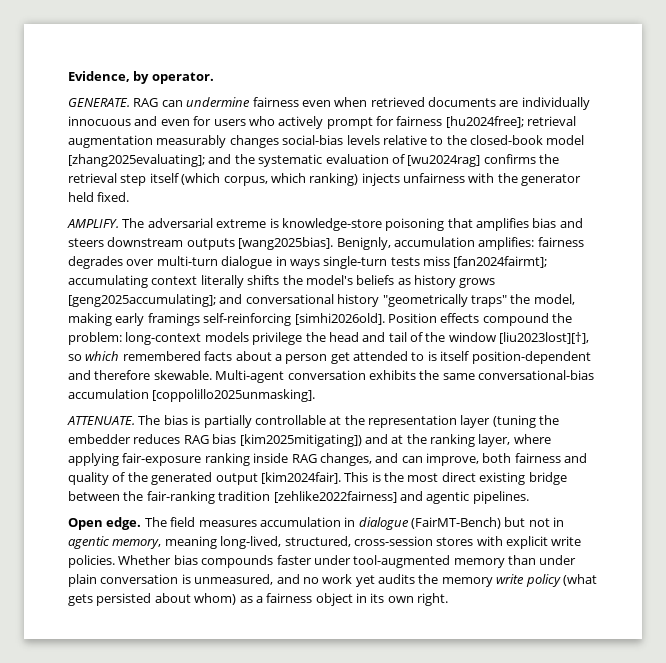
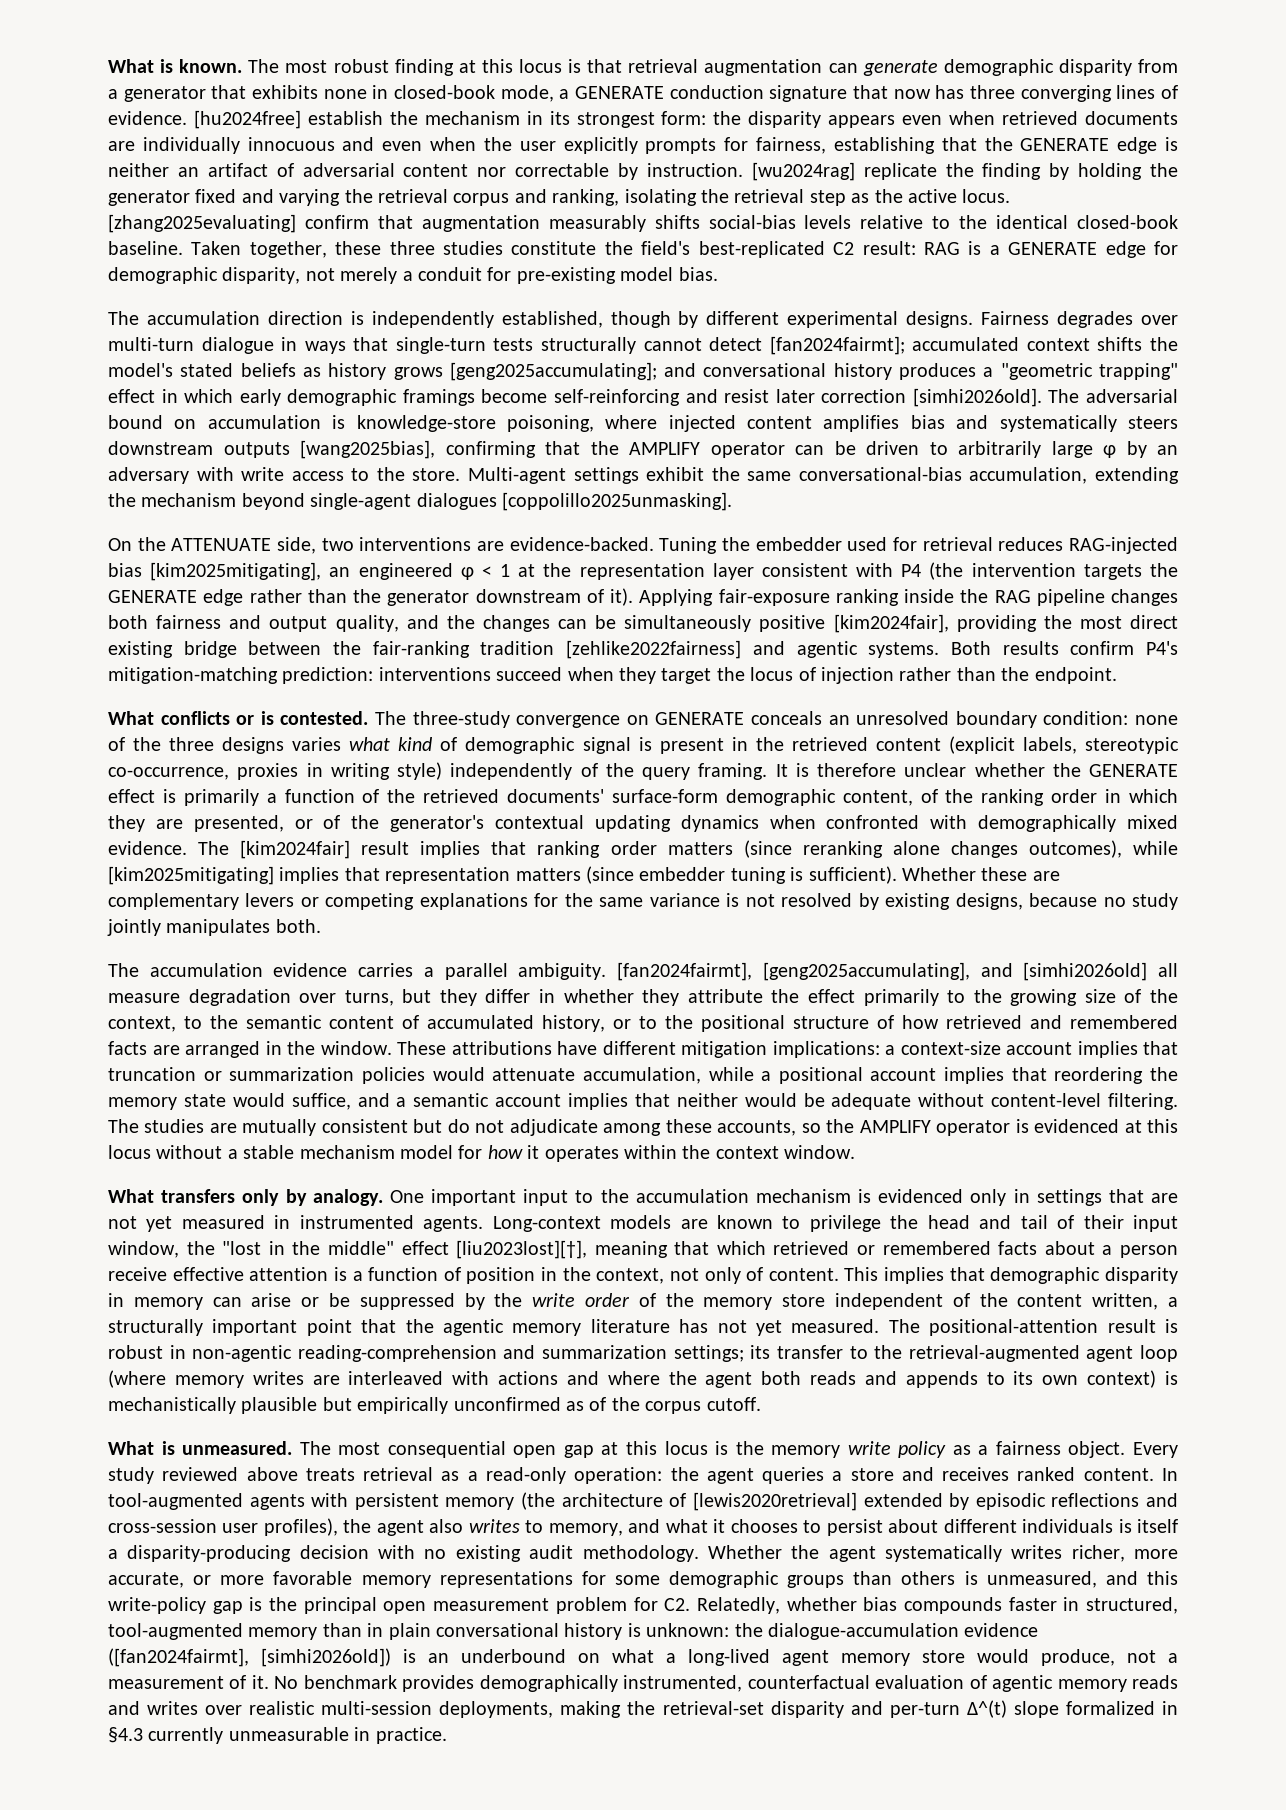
[68,71,214,84] [68,97,299,107] Evidence, by operator. // GENERATE. RAG can undermine fairness -> [108,59,1178,76] [108,85,1178,102] [108,110,896,129] What is known. The most robust finding at this locus is that retrieval augmentation can generate demographic disparity from a generator that exhibits none in closed-book mode, a GENERATE conduction signature that now has three converging lines of evidence. [hu2024free] establish the mechanism in its strongest form: the disparity appears
[193,116,577,129] for users who actively prompt for fairness [hu2024free]; retrieval -> [430,137,1179,154] [108,162,1178,181] [108,189,1011,206] [108,214,413,233] when the user explicitly prompts for fairness, establishing that the GENERATE edge is neither an artifact of adversarial content nor correctable by instruction. [wu2024rag] replicate the finding by holding the generator fixed and varying the retrieval corpus and ranking, isolating the retrieval step as the active locus. [zhang2025evaluating] confirm that
[229,135,279,148] changes -> [654,215,700,229] shifts
[470,135,585,145] [68,154,559,167] [68,173,582,186] [68,192,130,202] [67,218,583,231] [68,237,584,250] closed-book model [zhang2025evaluating]; and the systematic evaluation of [wu2024rag] confirms the retrieval step itself (which corpus, which ranking) injects unfairness with the generator held fixed. // AMPLIFY. The adversarial extreme is knowledge-store poisoning that amplifies bias and steers downstream outputs [wang2025bias]. Benignly, accumulation amplifies: fairness -> [996,215,1178,229] [108,241,1178,258] [108,267,718,284] [108,311,1050,328] identical closed-book baseline. Taken together, these three studies constitute the field's best-replicated C2 result: RAG is a GENERATE edge for demographic disparity, not merely a conduit for pre-existing model bias. // The accumulation direction is independently established, though by different experimental designs. Fairness
(320, 264) none -> [353,337,389,351] that
[423,256,548,268] [68,275,244,288] miss [fan2024fairmt]; accumulating context literally -> [541,336,1090,355] structurally cannot detect [fan2024fairmt]; accumulated context
(353, 280) none -> [180,363,234,377] stated
[382,294,575,307] [68,313,572,326] [68,332,590,345] [68,351,591,364] [68,370,594,383] [68,389,316,402] [67,415,560,428] [68,434,551,447] [68,453,588,466] [68,472,381,485] "geometrically traps" the model, making early framings self-reinforcing [simhi2026old]. Position effects compound the problem: long-context models privilege the head and tail of the window [liu2023lost][†], so which remembered facts about a person get attended to is itself position-dependent and therefore skewable. Multi-agent conversation exhibits the same conversational-bias accumulation [coppolillo2025unmasking]. // ATTENUATE. The bias is partially controllable at the representation layer (tuning the embedder reduces RAG bias [kim2025mitigating]) and at the ranking layer, where applying fair-exposure ranking inside RAG changes, and can improve, both fairness and quality of the generated output [kim2024fair]. This is -> [899,363,1178,380] [108,388,1178,407] [108,415,1178,432] [108,440,1178,459] [108,467,1179,484] [108,492,732,511] [108,537,1178,554] [108,562,1178,581] [108,588,1178,606] [108,614,1037,633] produces a "geometric trapping" effect in which early demographic framings become self-reinforcing and resist later correction [simhi2026old]. The adversarial bound on accumulation is knowledge-store poisoning, where injected content amplifies bias and systematically steers downstream outputs [wang2025bias], confirming that the AMPLIFY operator can be driven to arbitrarily large φ by an adversary with write access to the store. Multi-agent settings exhibit the same conversational-bias accumulation, extending the mechanism beyond single-agent dialogues [coppolillo2025unmasking]. // On the ATTENUATE side, two interventions are evidence-backed. Tuning the embedder used for retrieval reduces RAG-injected bias [kim2025mitigating], an engineered φ < 1 at the representation layer consistent with P4 (the intervention targets the GENERATE edge rather than the generator downstream of it). Applying fair-exposure ranking inside the RAG pipeline changes both fairness and output quality, and the changes can be simultaneously positive [kim2024fair], providing
[472,491,529,504] [68,517,565,530] [68,536,582,549] [68,555,577,568] [68,574,597,587] [68,593,449,606] pipelines. // Open edge. The field measures accumulation in dialogue (FairMT-Bench) but not in agentic memory, meaning long-lived, structured, cross-session stores with explicit write policies. Whether bias compounds faster under tool-augmented memory than under plain conversation is unmeasured, and no work yet audits the memory write policy (what gets persisted about whom) as a fairness object in its own right. -> [868,641,1178,658] [108,667,1117,684] [108,711,1179,728] [108,736,1179,754] [108,762,1178,780] [108,789,1178,806] [108,815,1179,832] [108,840,1178,859] [108,866,1060,885] [108,893,1179,910] [107,919,321,936] [108,962,1179,981] [108,989,1178,1006] [108,1015,1178,1032] [108,1041,1178,1058] [108,1067,1178,1084] [108,1093,1178,1110] [108,1119,1178,1136] [108,1145,856,1162] [108,1189,1178,1206] [108,1215,1178,1232] [108,1240,1179,1259] [108,1267,1179,1284] [108,1293,1178,1310] [108,1319,1178,1336] [108,1345,1178,1362] [108,1370,1179,1388] [108,1397,761,1414] [108,1441,1178,1458] [108,1467,1179,1484] [108,1492,1178,1511] [108,1518,1179,1536] [108,1545,1178,1562] [108,1571,1178,1588] [108,1597,1178,1614] [108,1623,1039,1640] [108,1648,1178,1667] [108,1675,1178,1692] [108,1700,1179,1718] [108,1727,447,1744] systems. Both results confirm P4's mitigation-matching prediction: interventions succeed when they target the locus of injection rather than the endpoint. // What conflicts or is contested. The three-study convergence on GENERATE conceals an unresolved boundary condition: none of the three designs varies what kind of demographic signal is present in the retrieved content (explicit labels, stereotypic co-occurrence, proxies in writing style) independently of the query framing. It is therefore unclear whether the GENERATE effect is primarily a function of the retrieved documents' surface-form demographic content, of the ranking order in which they are presented, or of the generator's contextual updating dynamics when confronted with demographically mixed evidence. The [kim2024fair] result implies that ranking order matters (since reranking alone changes outcomes), while [kim2025mitigating] implies that representation matters (since embedder tuning is sufficient). Whether these are complementary levers or competing explanations for the same variance is not resolved by existing designs, because no study jointly manipulates both. // The accumulation evidence carries a parallel ambiguity. [fan2024fairmt], [geng2025accumulating], and [simhi2026old] all measure degradation over turns, but they differ in whether they attribute the effect primarily to the growing size of the context, to the semantic content of accumulated history, or to the positional structure of how retrieved and remembered facts are arranged in the window. These attributions have different mitigation implications: a context-size account implies that truncation or summarization policies would attenuate accumulation, while a positional account implies that reordering the memory state would suffice, and a semantic account implies that neither would be adequate without content-level filtering. The studies are mutually consistent but do not adjudicate among these accounts, so the AMPLIFY operator is evidenced at this locus without a stable mechanism model for how it operates within the context window. // What transfers only by analogy. One important input to the accumulation mechanism is evidenced only in settings that are not yet measured in instrumented agents. Long-context models are known to privilege the head and tail of their input window, the "lost in the middle" effect [liu2023lost][†], meaning that which retrieved or remembered facts about a person receive effective attention is a function of position in the context, not only of content. This implies that demographic disparity in memory can arise or be suppressed by the write order of the memory store independent of the content written, a structurally important point that the agentic memory literature has not yet measured. The positional-attention result is robust in non-agentic reading-comprehension and summarization settings; its transfer to the retrieval-augmented agent loop (where memory writes are interleaved with actions and where the agent both reads and appends to its own context) is mechanistically plausible but empirically unconfirmed as of the corpus cutoff. // What is unmeasured. The most consequential open gap at this locus is the memory write policy as a fairness object. Every study reviewed above treats retrieval as a read-only operation: the agent queries a store and receives ranked content. In tool-augmented agents with persistent memory (the architecture of [lewis2020retrieval] extended by episodic reflections and cross-session user profiles), the agent also writes to memory, and what it chooses to persist about different individuals is itself a disparity-producing decision with no existing audit methodology. Whether the agent systematically writes richer, more accurate, or more favorable memory representations for some demographic groups than others is unmeasured, and this write-policy gap is the principal open measurement problem for C2. Relatedly, whether bias compounds faster in structured, tool-augmented memory than in plain conversational history is unknown: the dialogue-accumulation evidence ([fan2024fairmt], [simhi2026old]) is an underbound on what a long-lived agent memory store would produce, not a measurement of it. No benchmark provides demographically instrumented, counterfactual evaluation of agentic memory reads and writes over realistic multi-session deployments, making the retrieval-set disparity and per-turn Δ^(t) slope formalized in §4.3 currently unmeasurable in practice.

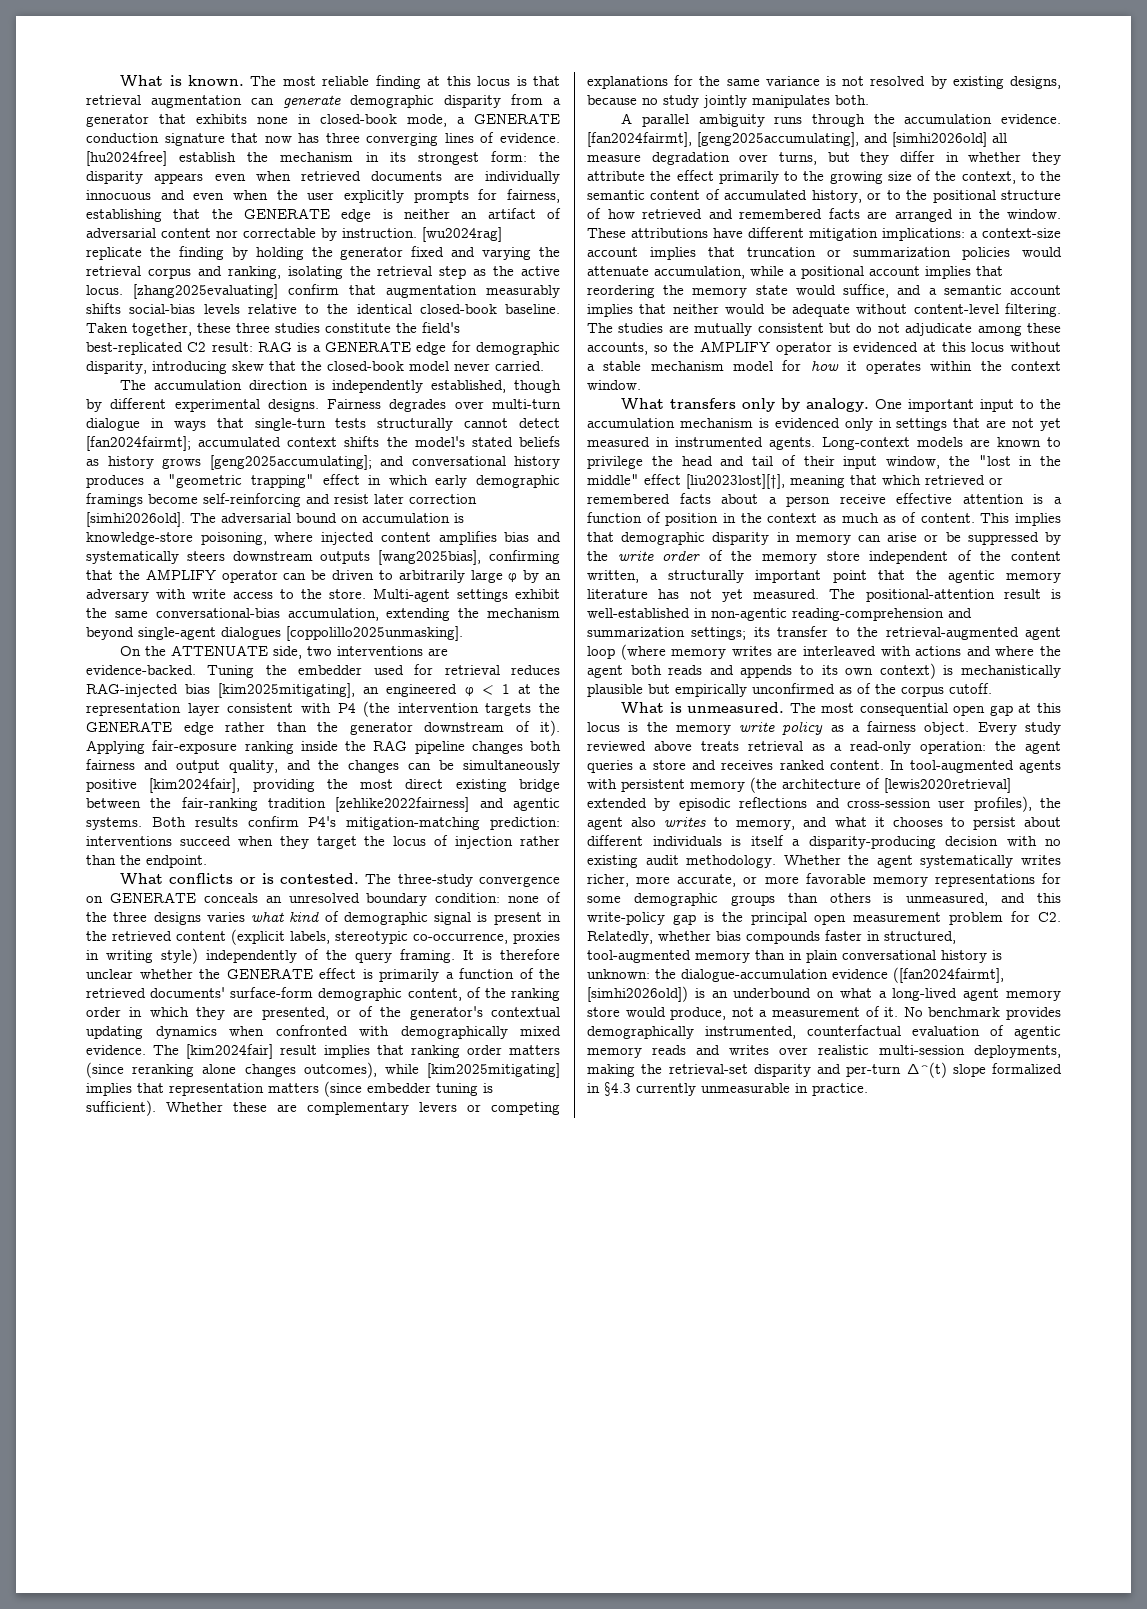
[333,59,389,73] robust -> [322,76,370,86] reliable
[305,267,718,284] not merely a conduit for pre-existing model bias. -> [152,361,544,374] introducing skew that the closed-book model never carried.
[108,963,607,980] The accumulation evidence carries a parallel ambiguity. -> [621,113,1061,127] A parallel ambiguity runs through the accumulation evidence.
[596,1267,741,1284] context, not only -> [767,513,897,523] context as much as
[108,1345,163,1359] robust -> [587,608,690,618] well-established

